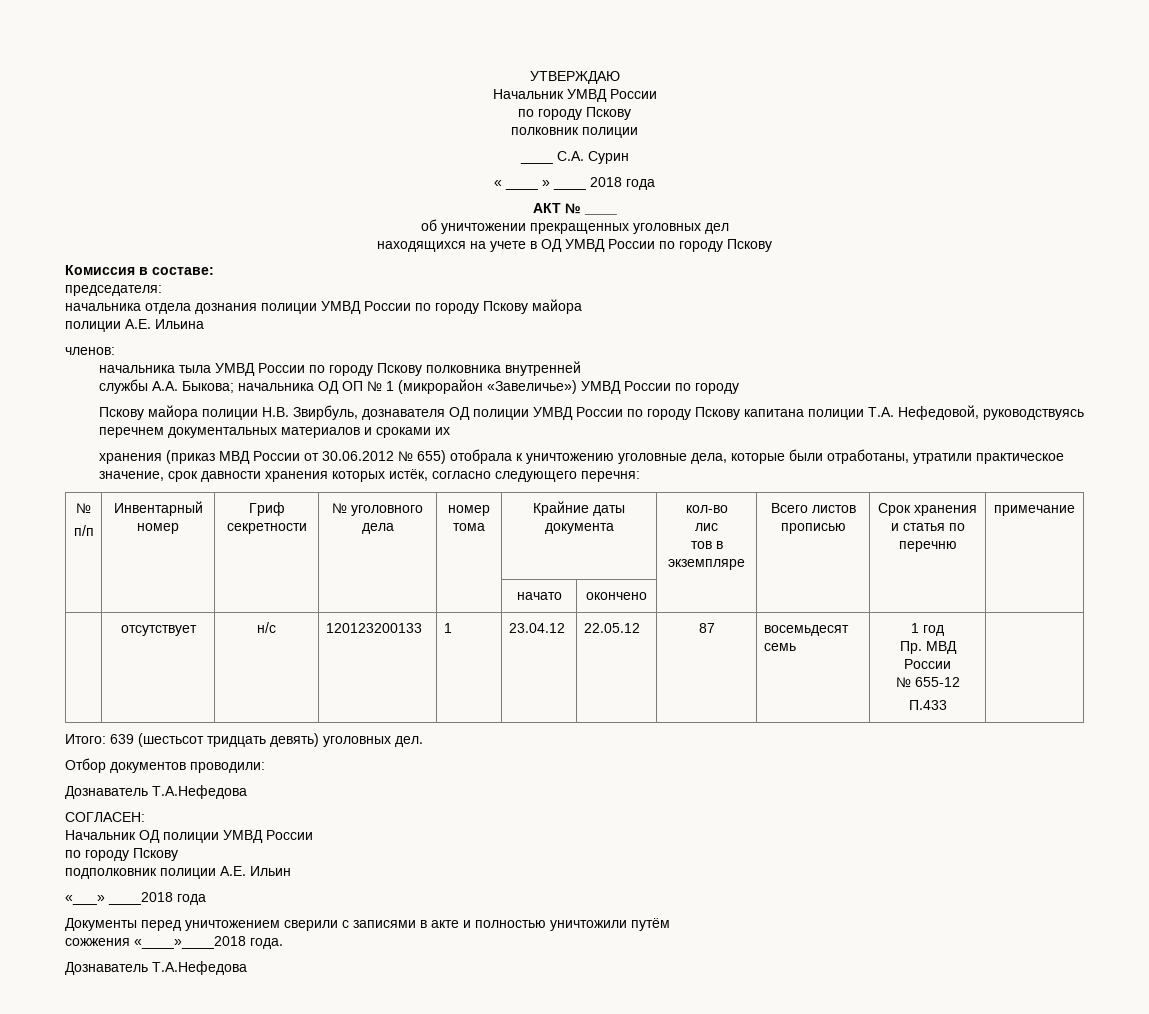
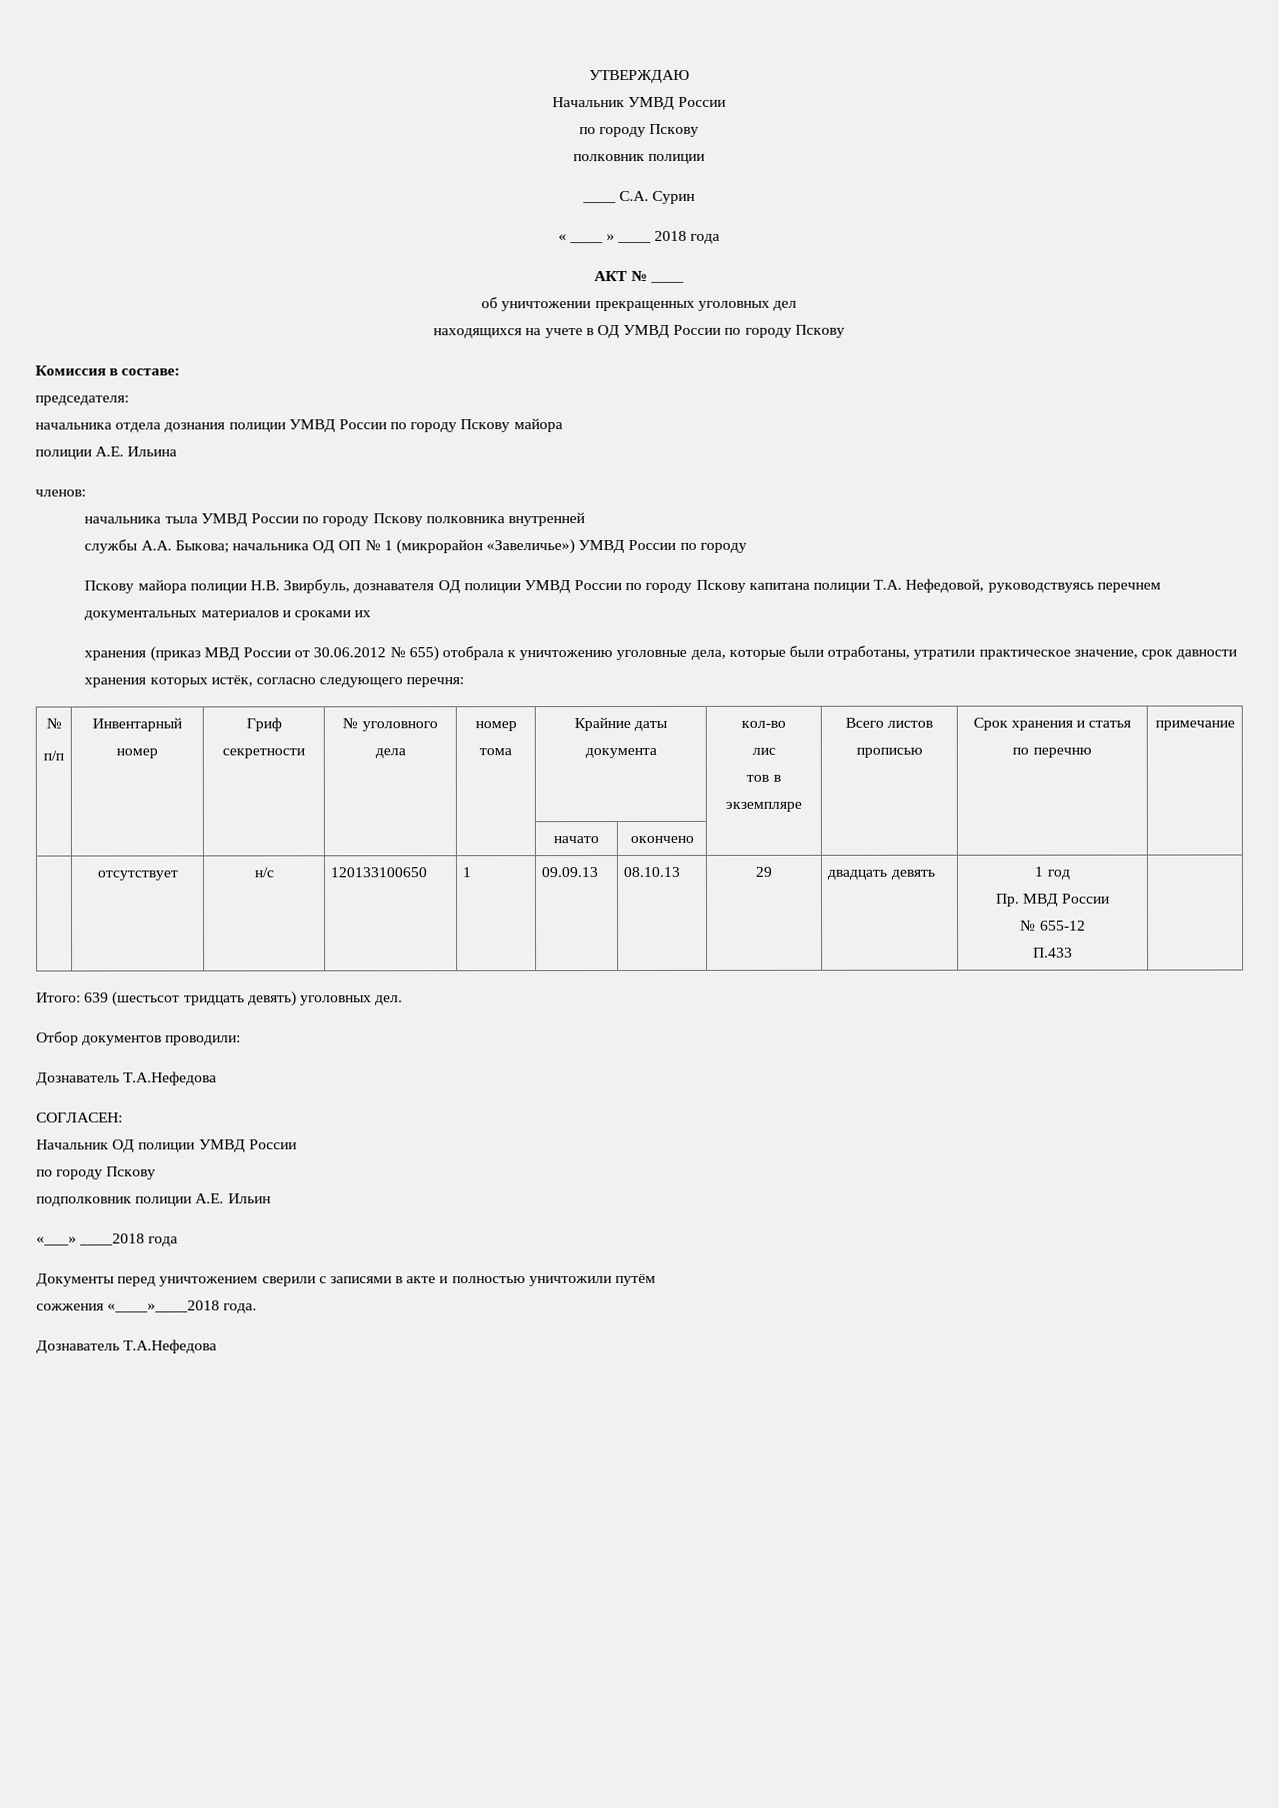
[325,623,422,633] [443,623,452,633] [508,623,565,633] [583,623,640,633] [698,623,715,633] [763,625,849,636] [763,643,796,651] 120123200133 | 1 | 23.04.12 | 22.05.12 | 87 | восемьдесят семь -> [330,867,428,878] [462,867,472,878] [541,867,599,878] [623,866,681,878] [755,866,772,877] [827,869,935,880] 120133100650 | 1 | 09.09.13 | 08.10.13 | 29 | двадцать девять

